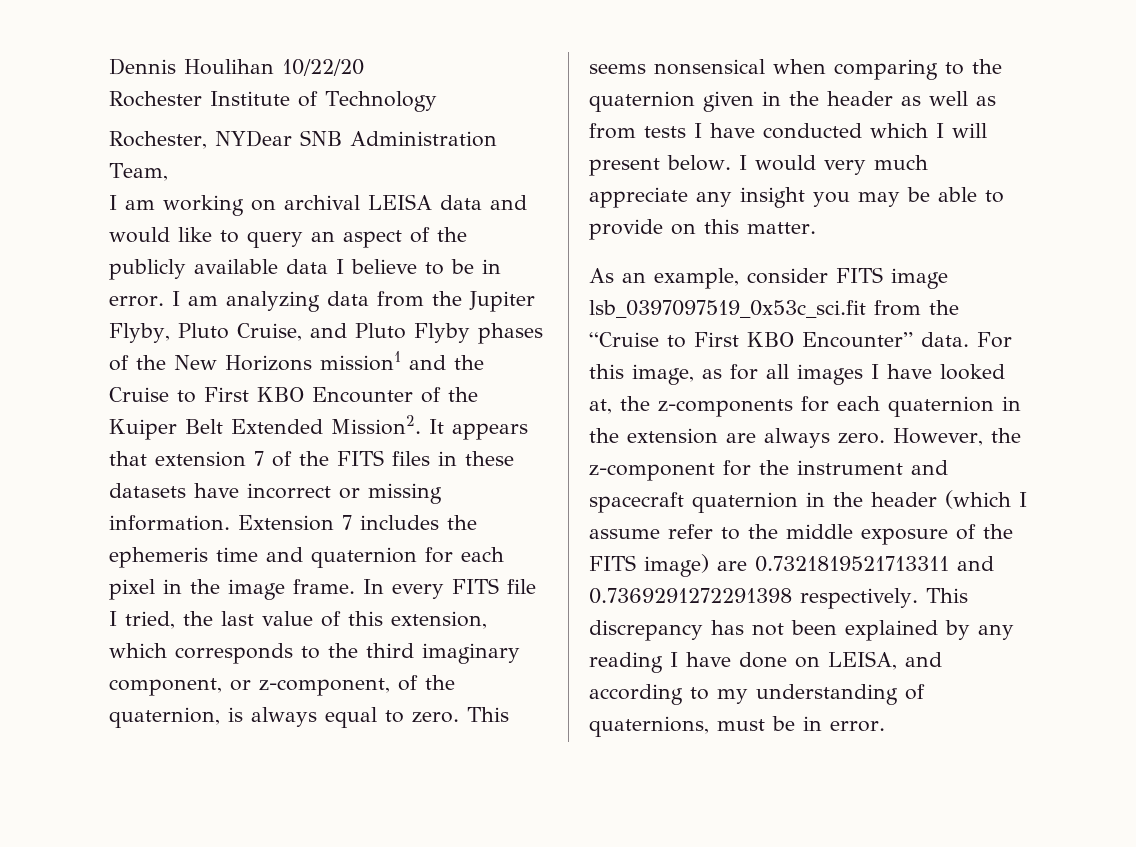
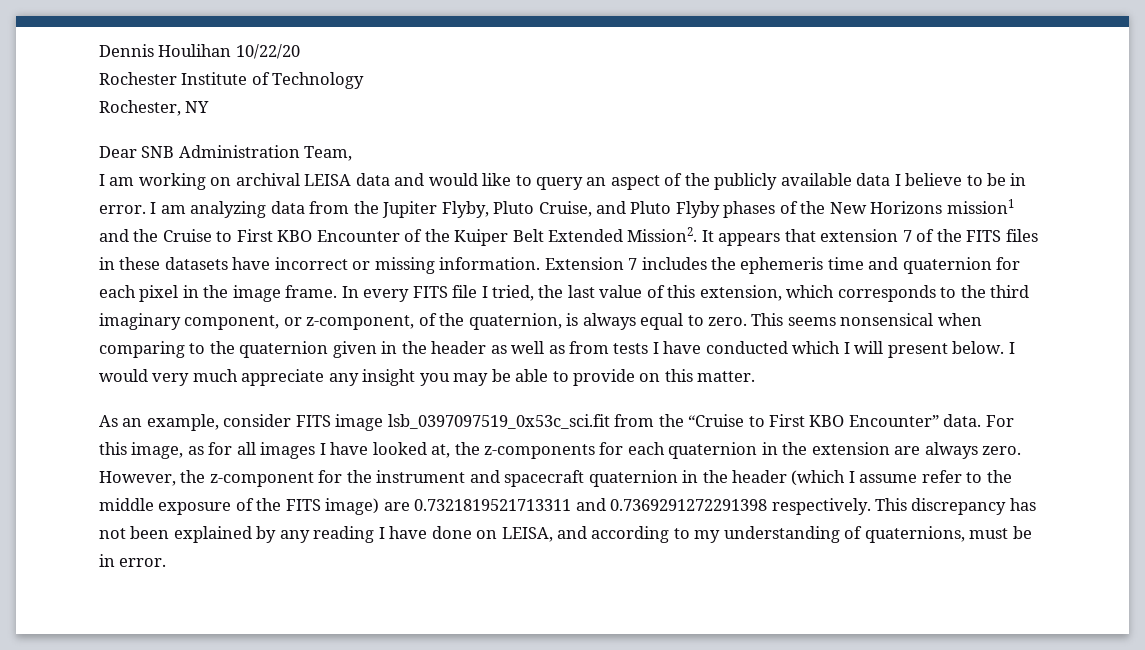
[214,130,292,147] NYDear -> [185,101,210,113] [99,146,137,158] NY // Dear

